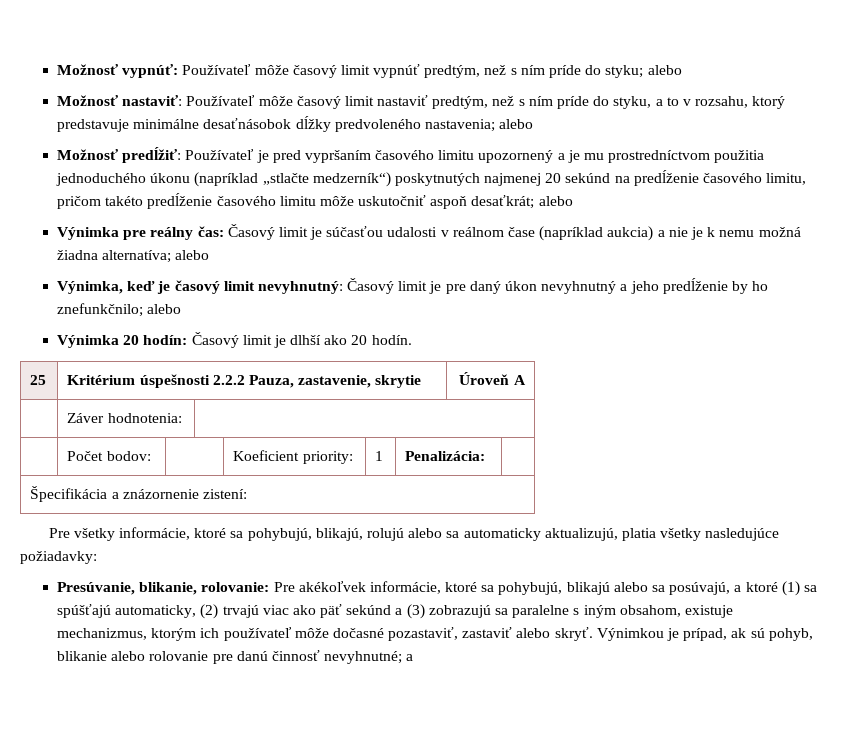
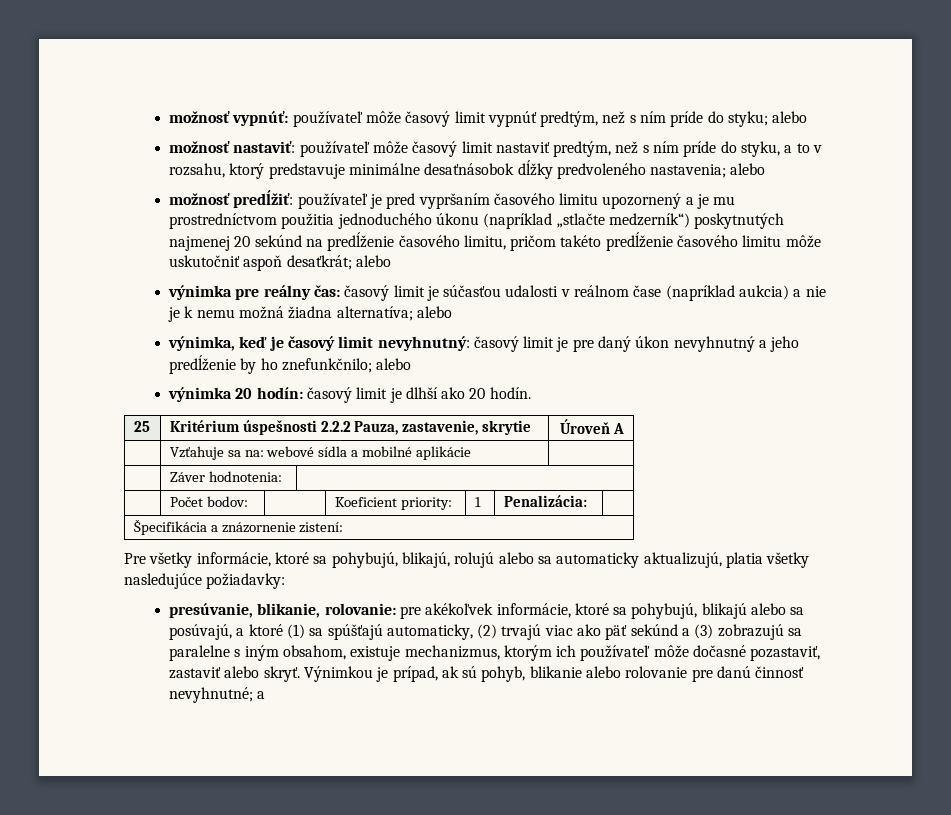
[57,64,252,78] Možnosť vypnúť: Používateľ -> [168,111,363,127] možnosť vypnúť: používateľ
[57,95,256,106] Možnosť nastaviť: Používateľ -> [168,141,370,157] možnosť nastaviť: používateľ
[57,147,255,163] Možnosť predĺžiť: Používateľ -> [168,190,368,209] možnosť predĺžiť: používateľ
[57,227,120,240] Výnimka -> [167,285,232,300] výnimka
[227,224,275,240] Časový -> [344,285,390,301] časový
[57,281,124,294] Výnimka, -> [167,336,235,351] výnimka,
[347,278,395,294] Časový -> [473,336,519,352] časový
[57,335,120,348] Výnimka -> [167,387,232,402] výnimka
[191,332,239,348] Časový -> [306,387,352,403] časový
(526, 380) none -> [169,446,472,460] // | Vzťahuje sa na: webové sídla a mobilné aplikácie |
[57,582,136,595] Presúvanie, -> [168,603,253,618] presúvanie,
[273,582,295,592] Pre -> [399,606,421,619] pre

